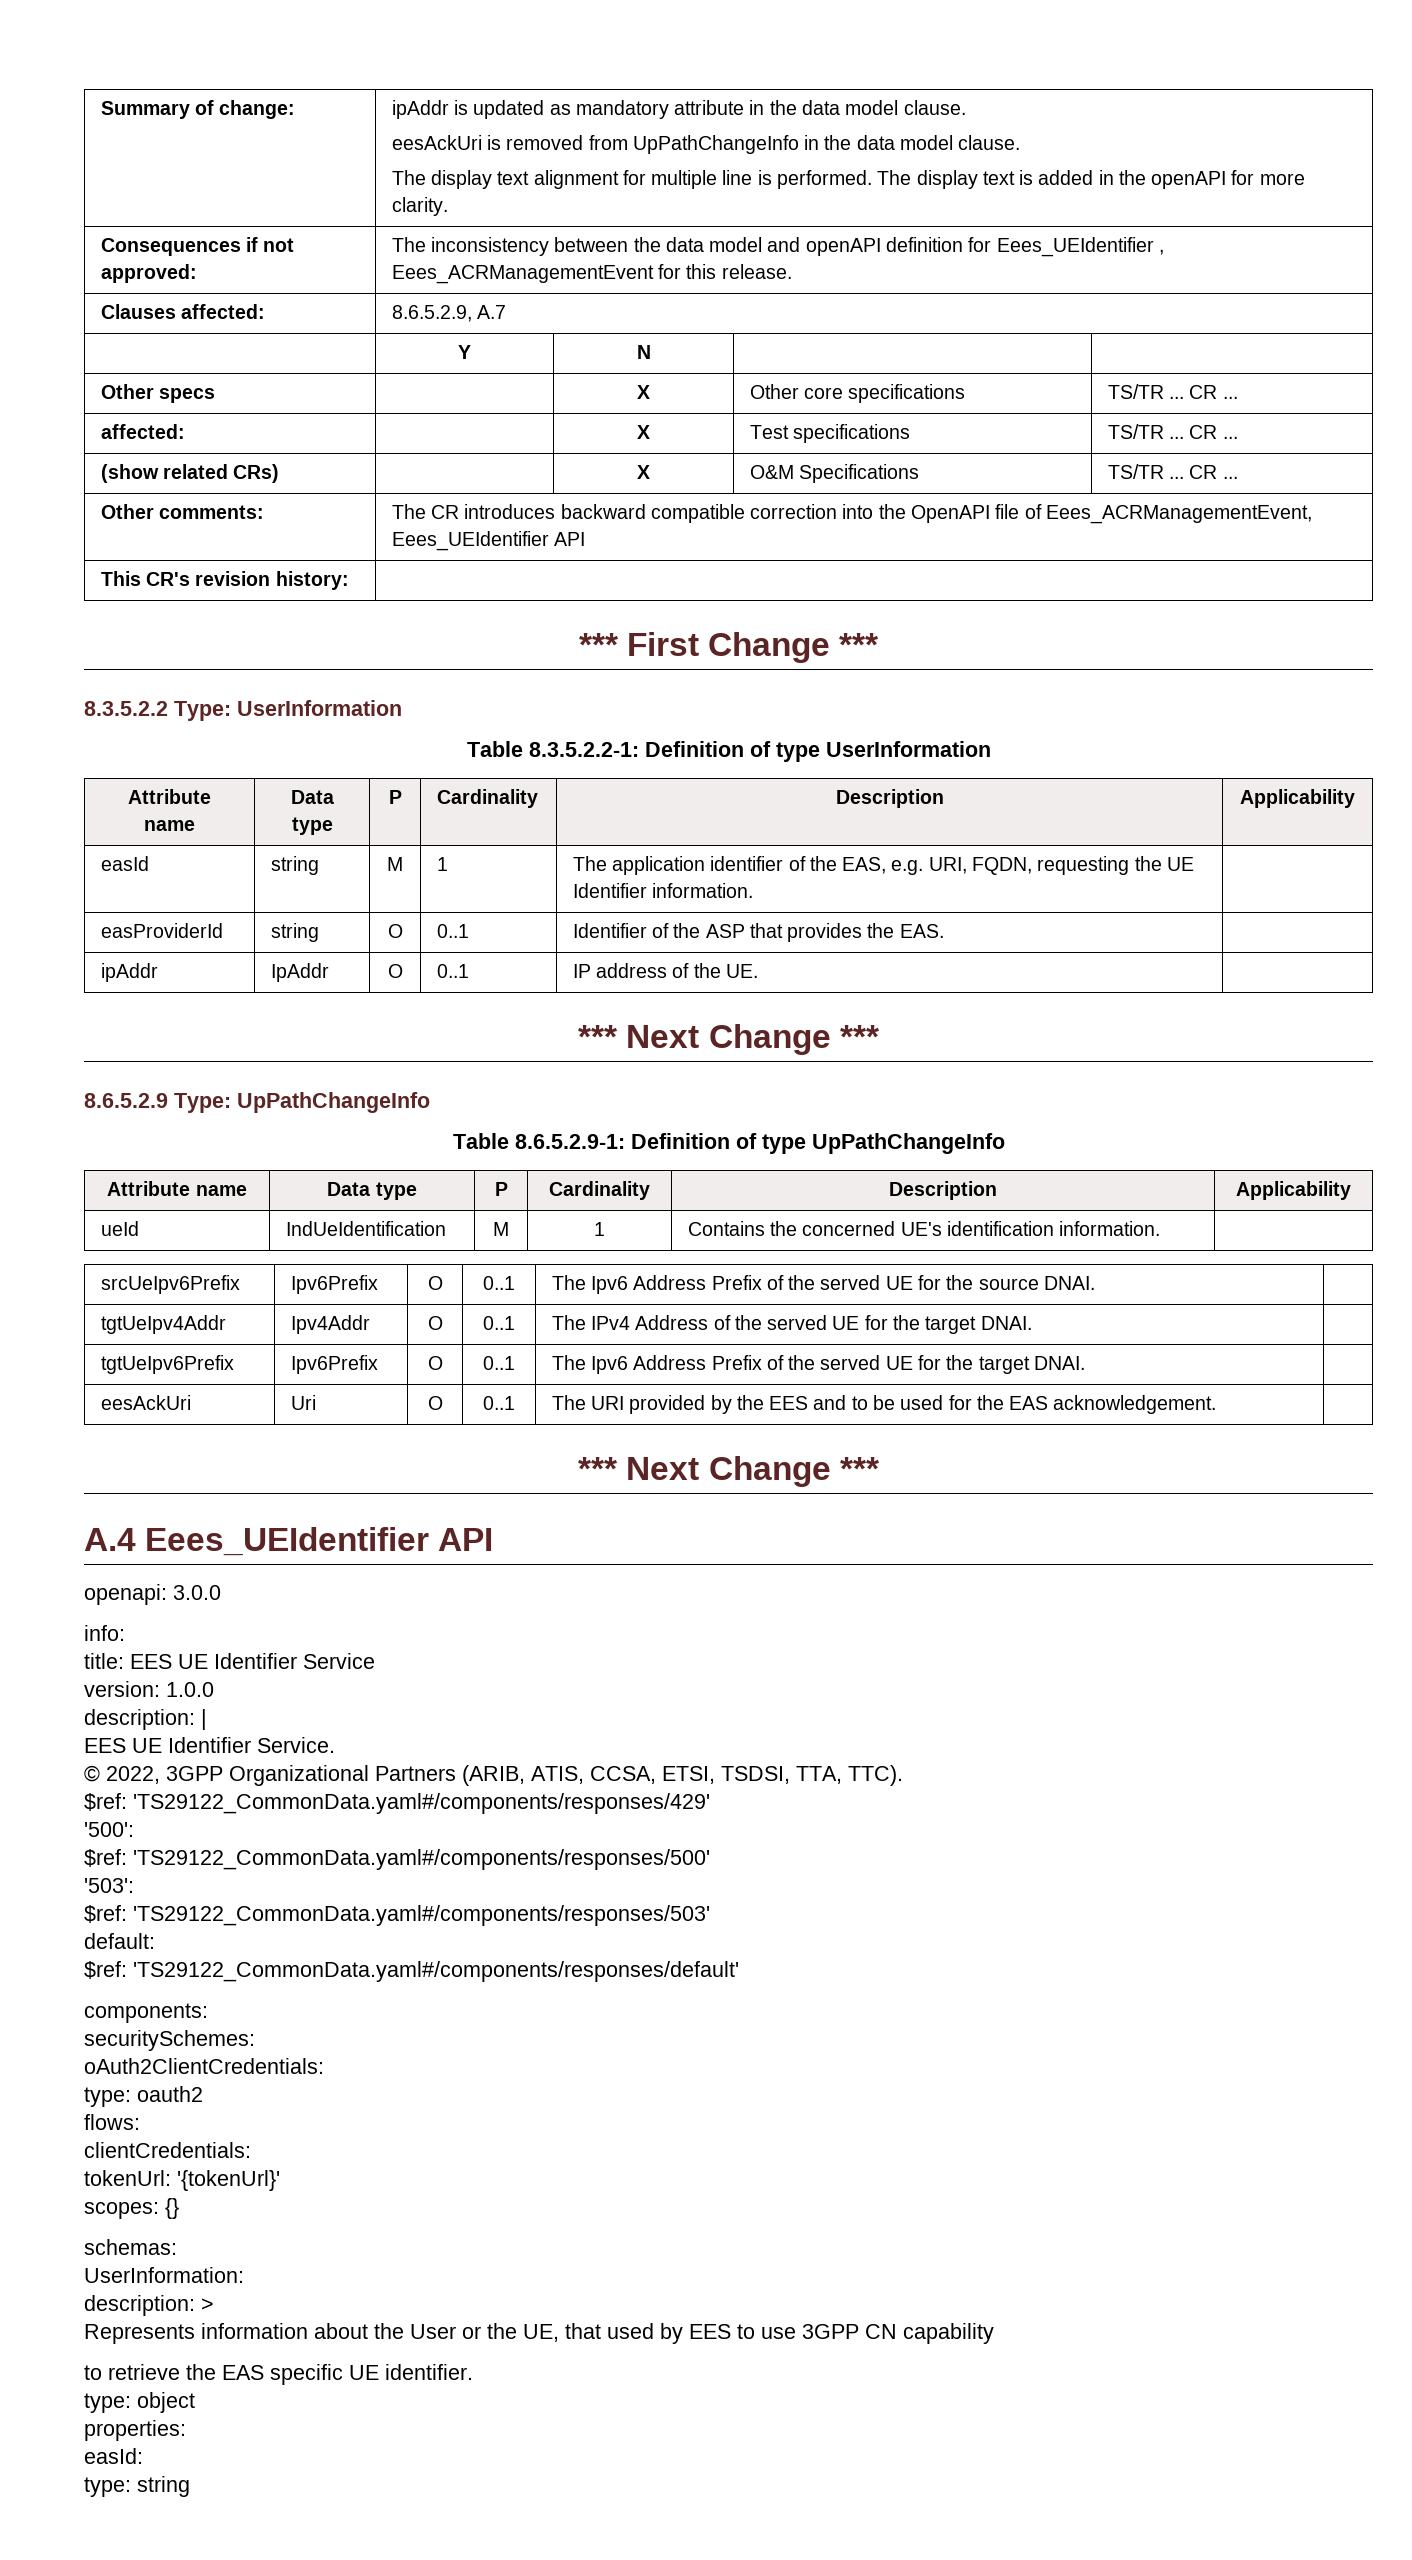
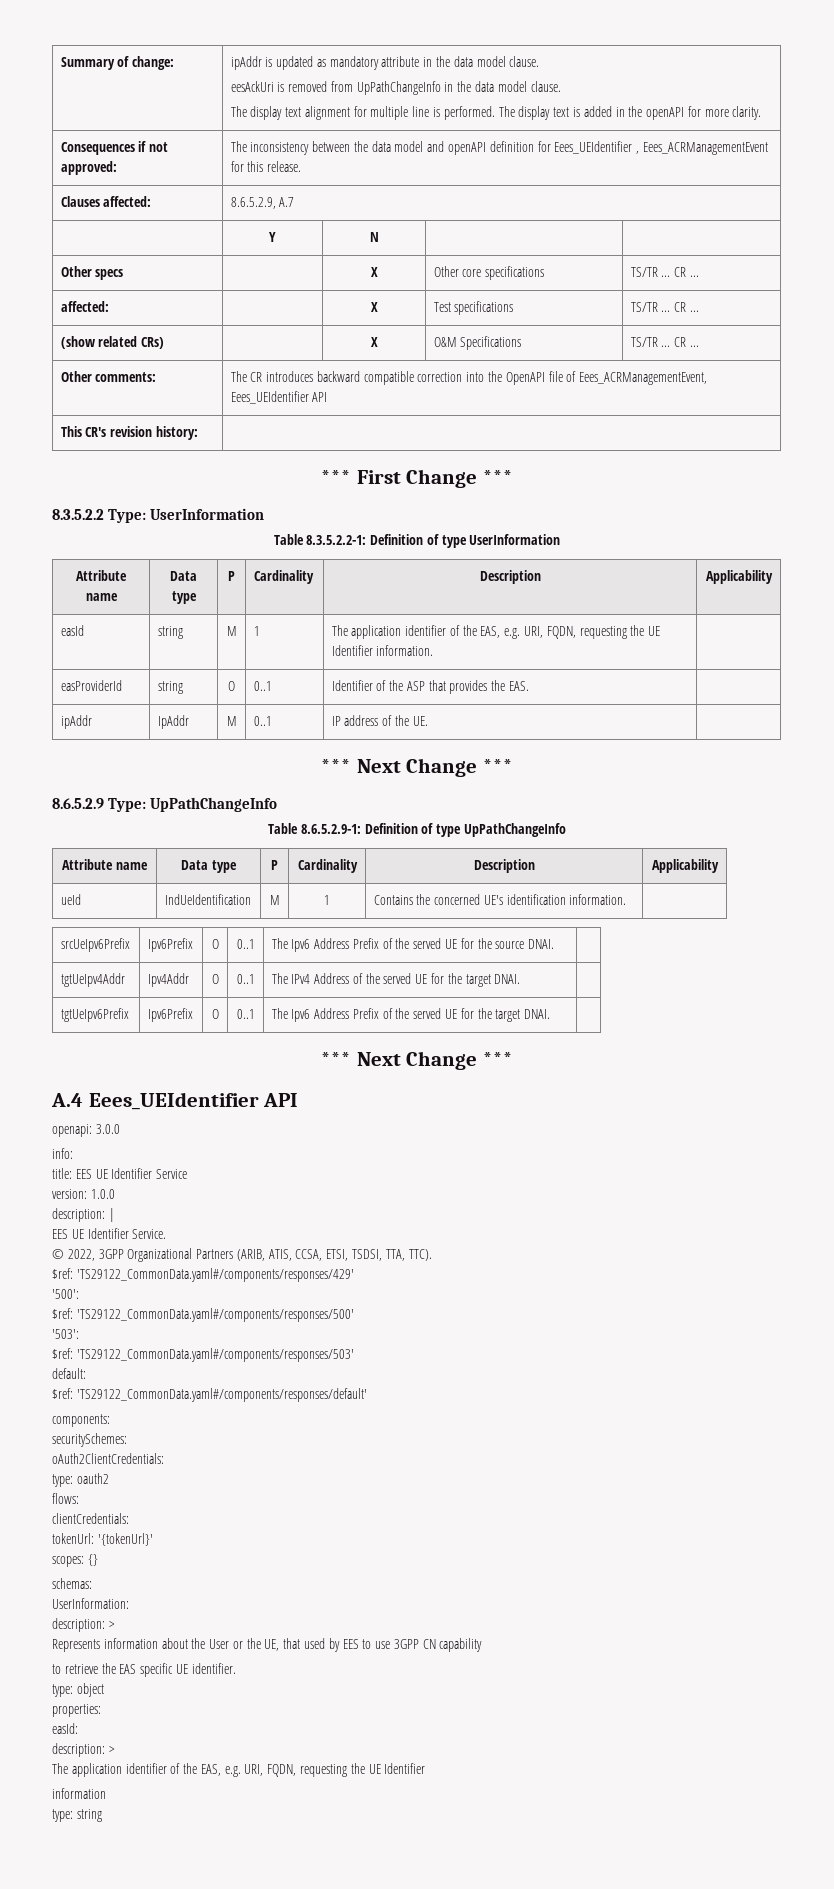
[387,964,403,978] O -> [226,716,237,726] M
[100,1395,191,1410] [290,1395,316,1410] [427,1396,443,1410] [483,1396,515,1410] [551,1395,1217,1414] // eesAckUri | Uri | O | 0..1 | The URI provided by the EES and to be used for the EAS acknowledgement. | -> (551, 1014) none
(143, 2456) none -> [52,1743,115,1757] [52,1763,426,1777] [52,1788,106,1799] // description: > // The application identifier of the EAS, e.g. URI, FQDN, requesting the UE Identifier // information

